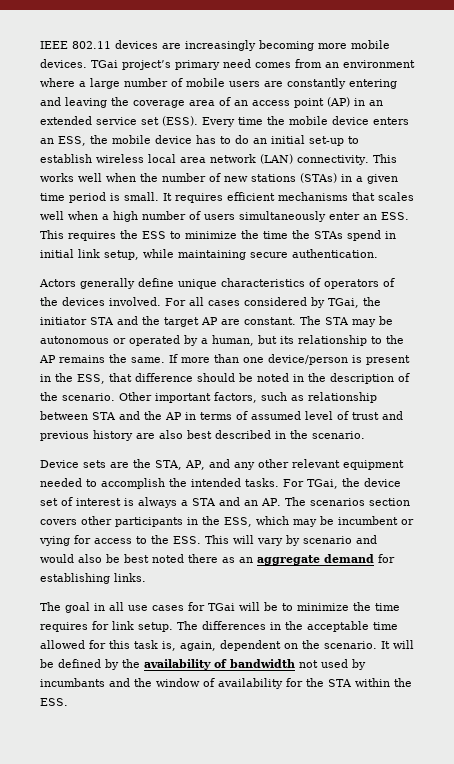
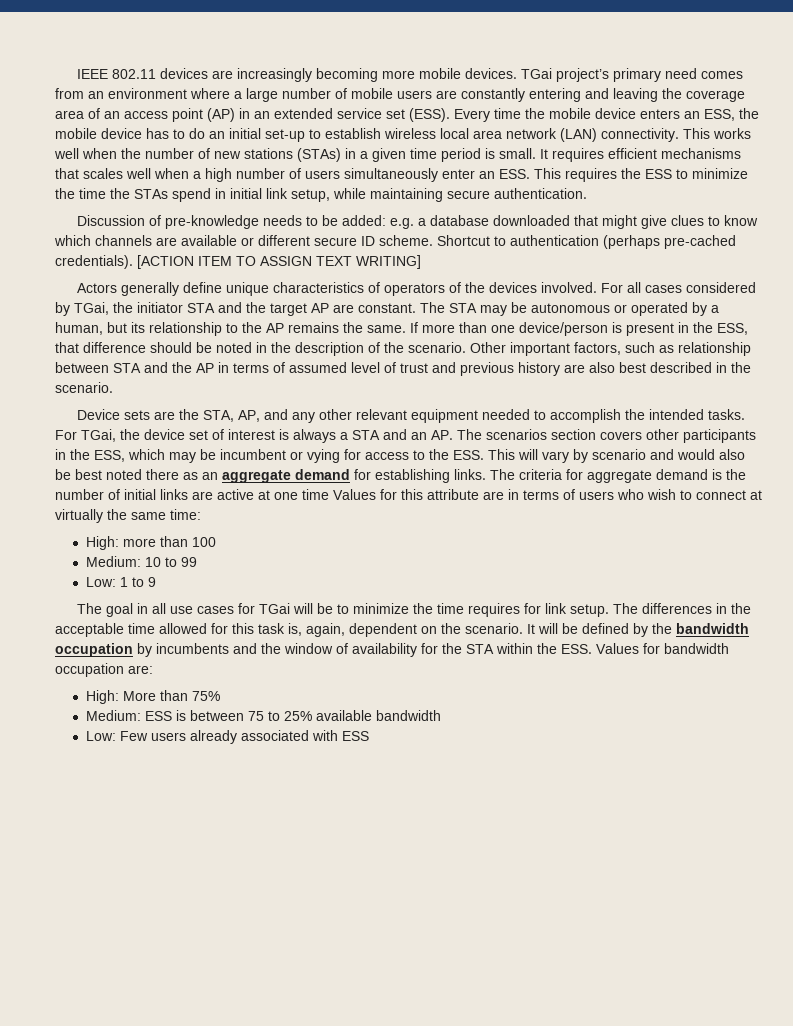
(378, 253) none -> [77,215,759,229] [54,235,736,249] [55,255,421,269] // Discussion of pre-knowledge needs to be added: e.g. a database downloaded that might give clues to know which channels are available or different secure ID scheme. Shortcut to authentication (perhaps pre-cached credentials). [ACTION ITEM TO ASSIGN TEXT WRITING]
(146, 577) none -> [490,469,746,483] [55,489,762,500] [55,509,201,523] [86,536,217,550] [86,556,198,567] [86,577,157,587] The criteria for aggregate demand is the number of initial links are active at one time Values for this attribute are in terms of users who wish to connect at virtually the same time: // High: more than 100 // Medium: 10 to 99 // Low: 1 to 9
[144,659,366,670] [40,678,105,687] availability of bandwidth not used by incumbants -> [676,623,749,634] [55,643,229,657] bandwidth occupation by incumbents
(68, 702) none -> [596,643,729,654] [55,663,153,677] [86,690,221,704] [86,710,442,721] [86,730,370,744] Values for bandwidth occupation are: // High: More than 75% // Medium: ESS is between 75 to 25% available bandwidth // Low: Few users already associated with ESS

